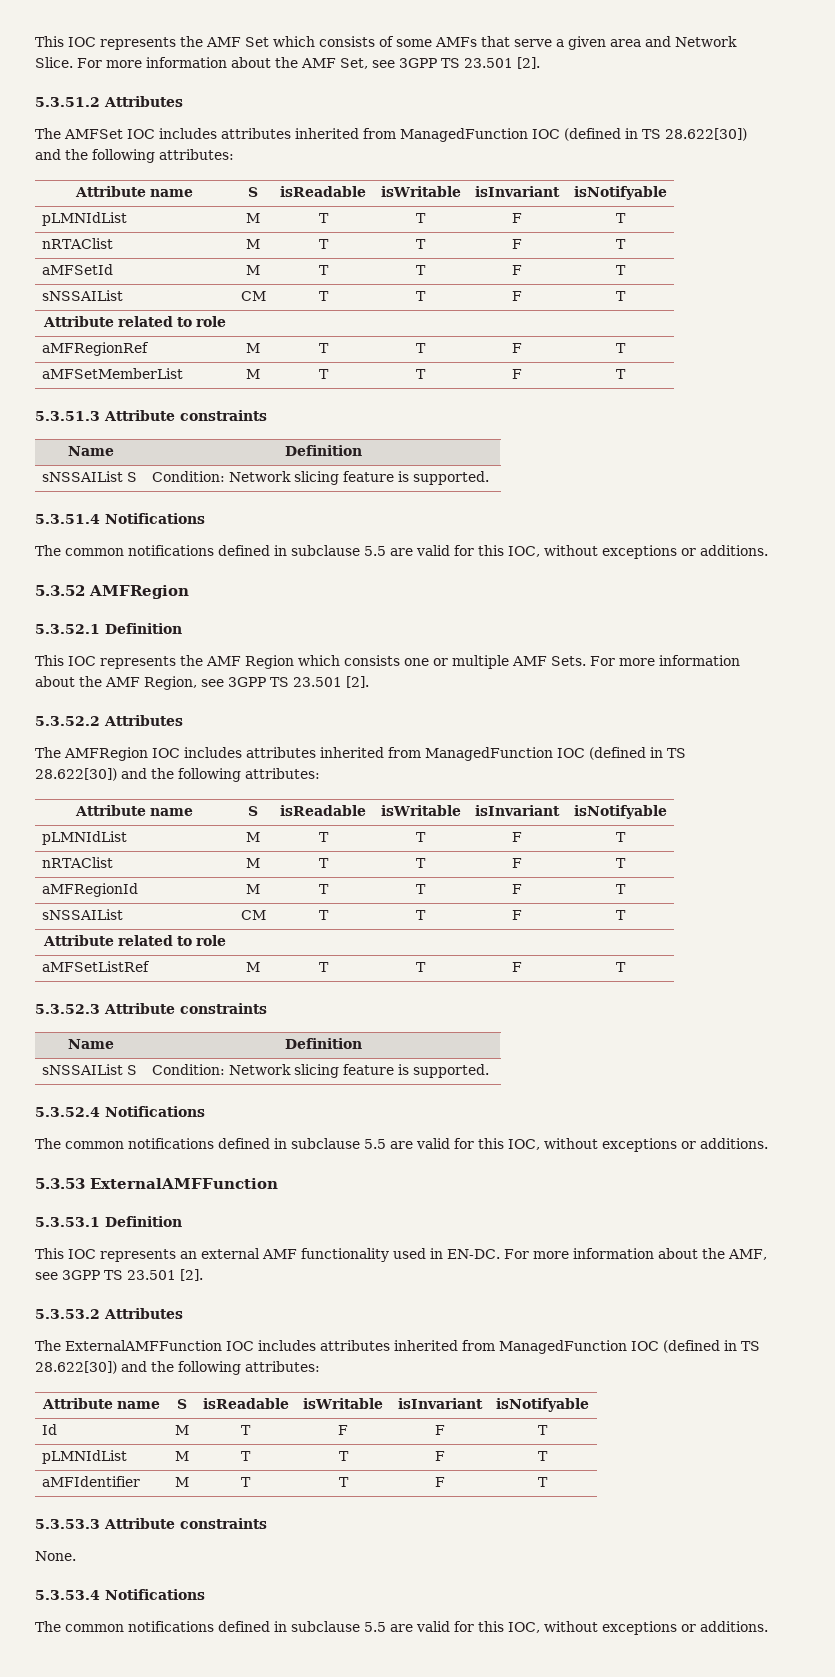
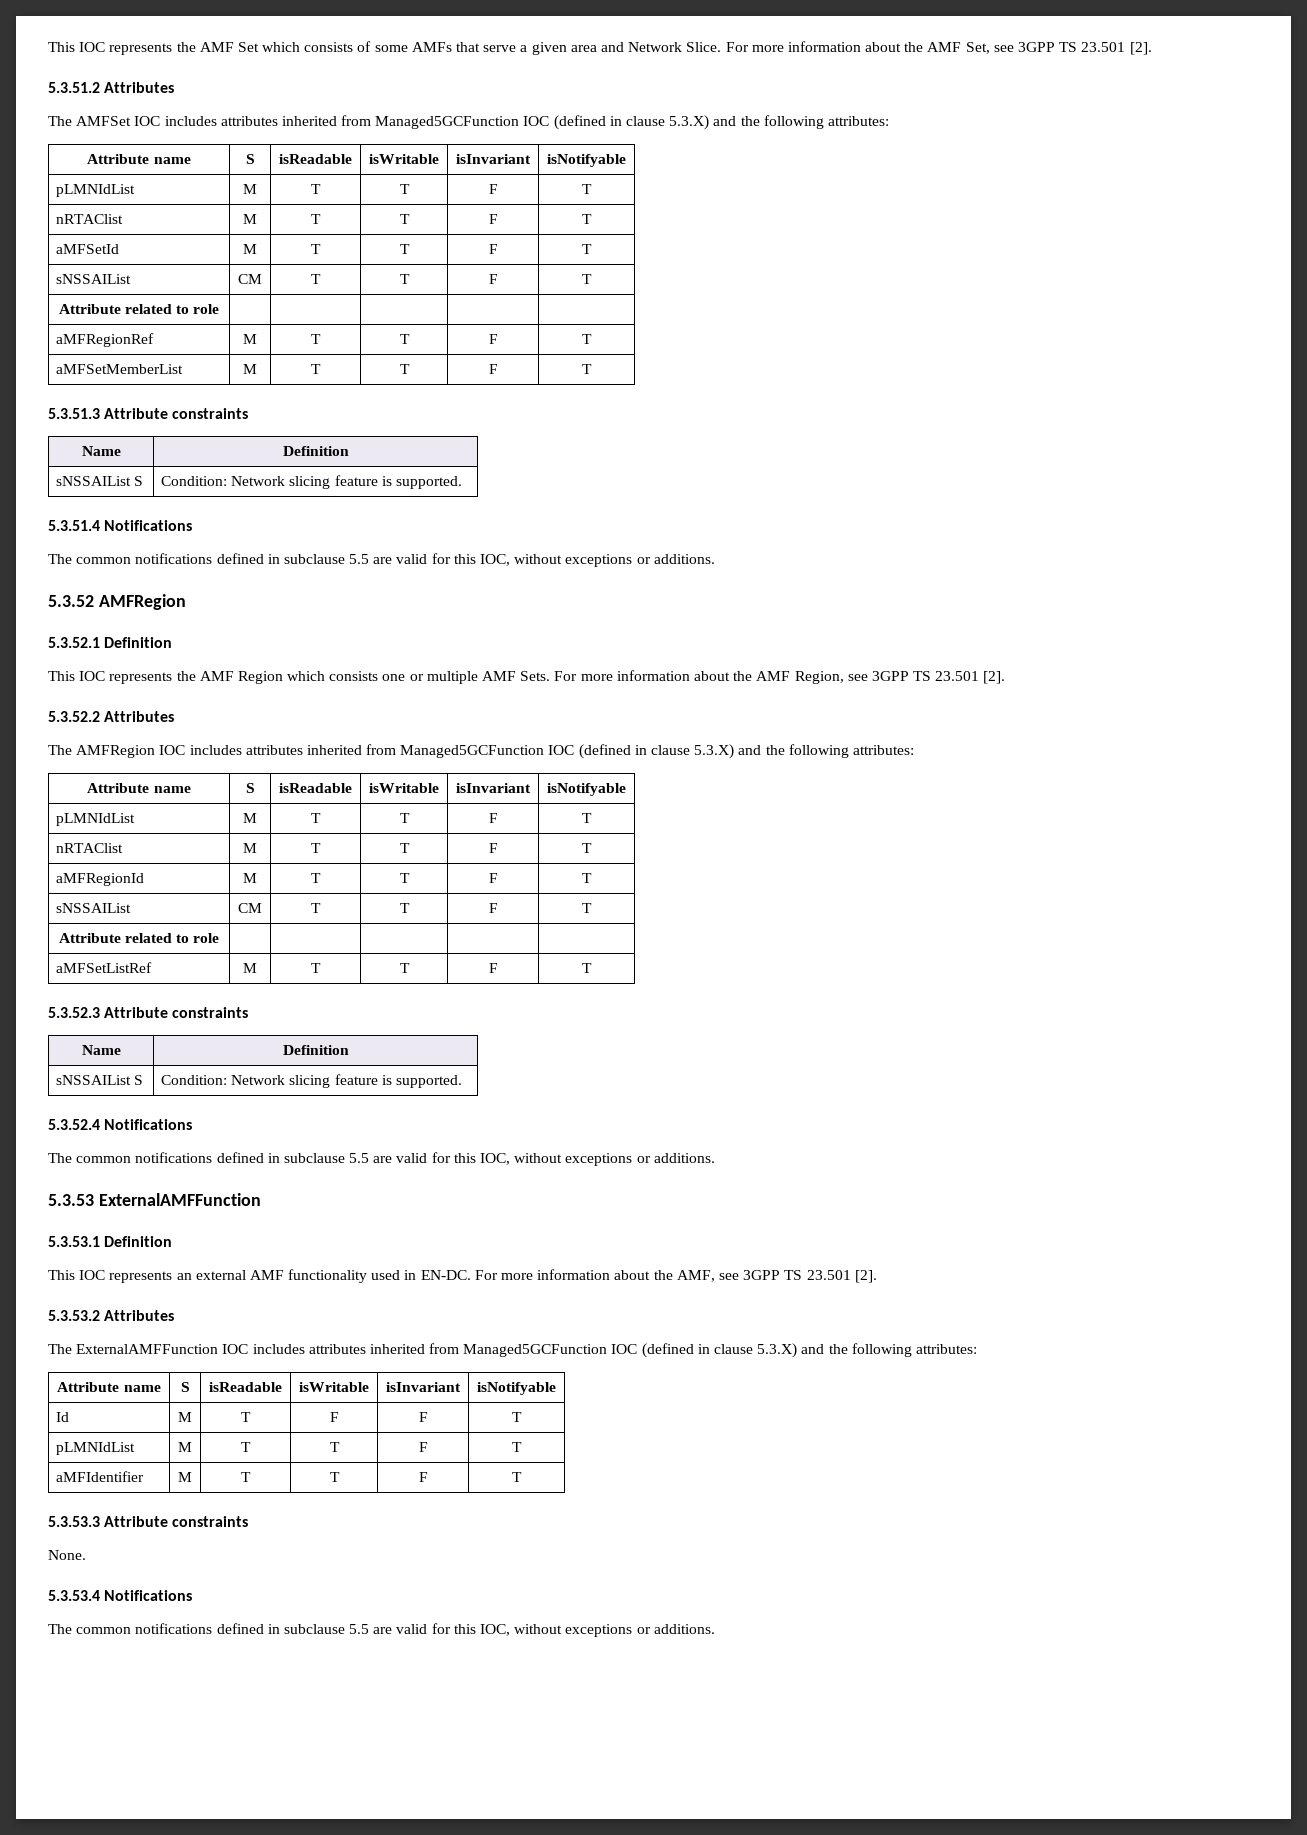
[400,128,747,142] ManagedFunction IOC (defined in TS 28.622[30]) -> [375,115,710,130] Managed5GCFunction IOC (defined in clause 5.3.X)
[425,747,686,761] [35,768,117,781] ManagedFunction IOC (defined in TS 28.622[30]) -> [400,744,735,759] Managed5GCFunction IOC (defined in clause 5.3.X)
[499,1340,760,1354] [35,1361,117,1374] ManagedFunction IOC (defined in TS 28.622[30]) -> [463,1343,798,1358] Managed5GCFunction IOC (defined in clause 5.3.X)

